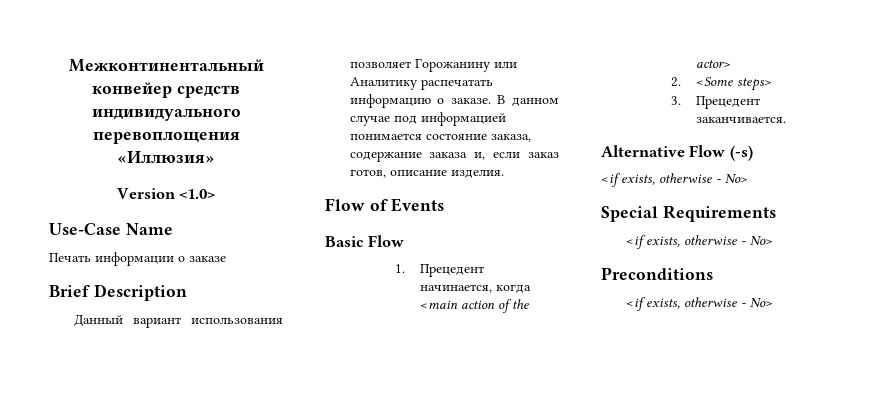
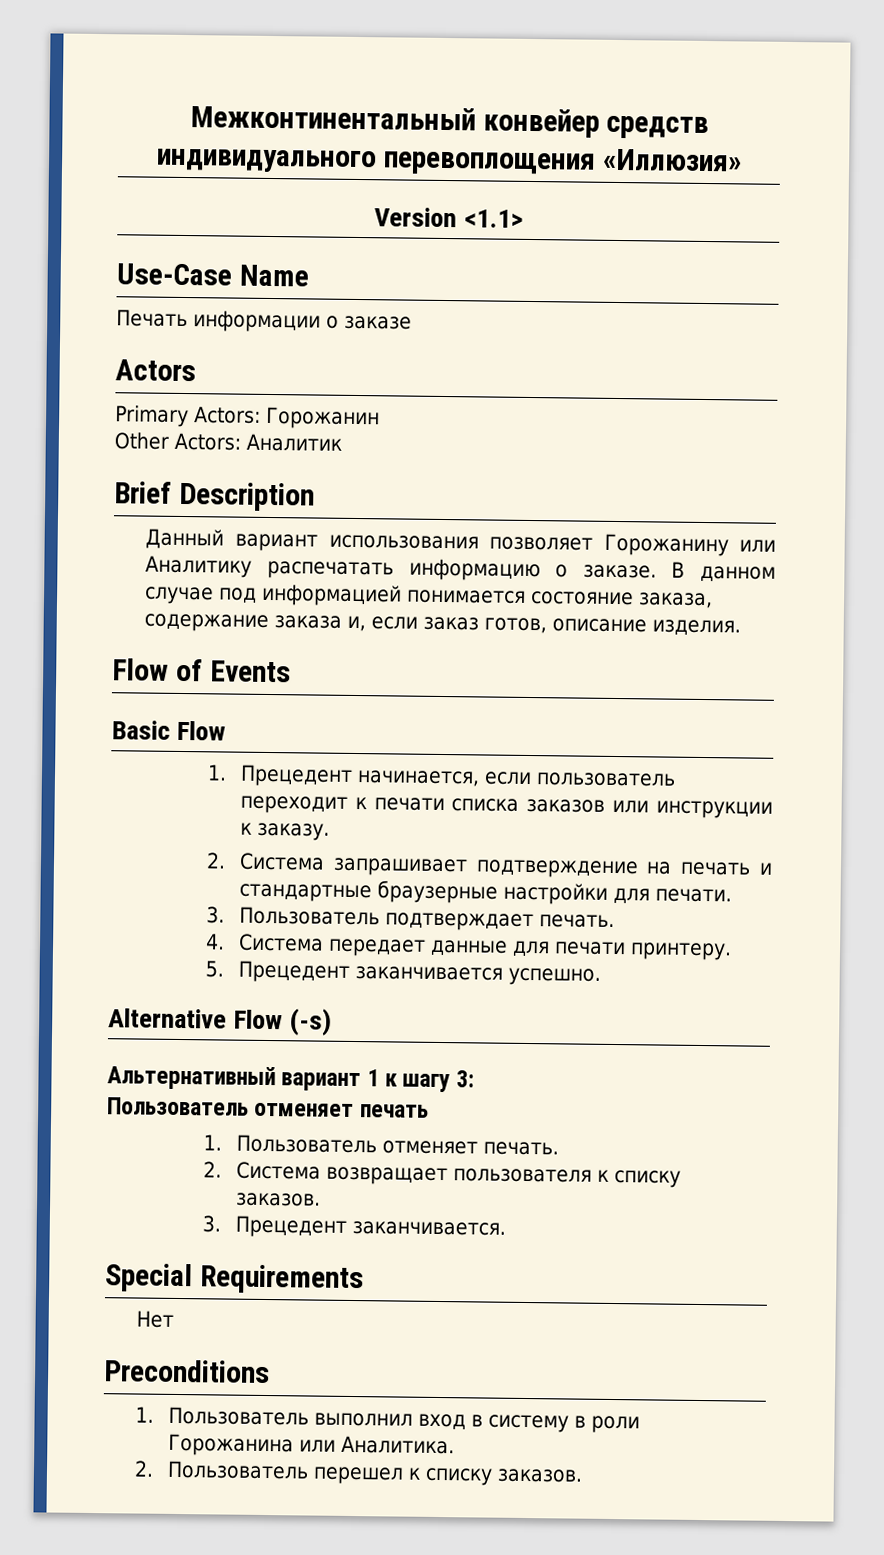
[179,189,216,199] <1.0> -> [463,209,523,228] <1.1>
(226, 259) none -> [115,359,196,382] [115,405,380,430] [114,432,342,452] // Actors // Primary Actors: Горожанин // Other Actors: Аналитик
[495,284,531,293] [419,299,529,313] [695,60,731,68] [671,77,772,91] [671,96,760,109] [695,116,786,123] [601,145,753,161] [601,173,748,187] [601,205,776,222] [625,235,773,249] [601,267,713,280] [625,297,773,311] когда <main action of the actor> // 2. <Some steps> // 3. Прецедент заканчивается. // Alternative Flow (-s) // <if exists, otherwise - No> // Special Requirements // <if exists, otherwise - No> // Preconditions // <if exists, otherwise - No> -> [483,771,676,787] [239,795,773,819] [239,822,330,841] [206,852,773,879] [238,880,732,905] [206,906,615,932] [206,933,732,961] [205,960,601,986] [108,1008,333,1036] [107,1065,474,1093] [107,1097,429,1118] [203,1134,559,1156] [203,1161,681,1188] [235,1192,321,1207] [202,1215,506,1238] [105,1263,364,1295] [136,1310,175,1328] [104,1359,270,1384] [135,1406,640,1434] [167,1433,455,1457] [134,1460,583,1486] если пользователь переходит к печати списка заказов или инструкции к заказу. // 2. Система запрашивает подтверждение на печать и стандартные браузерные настройки для печати. // 3. Пользователь подтверждает печать. // 4. Система передает данные для печати принтеру. // 5. Прецедент заканчивается успешно. // Alternative Flow (-s) // Альтернативный вариант 1 к шагу 3: // Пользователь отменяет печать // 1. Пользователь отменяет печать. // 2. Система возвращает пользователя к списку заказов. // 3. Прецедент заканчивается. // Special Requirements // Нет // Preconditions // 1. Пользователь выполнил вход в систему в роли Горожанина или Аналитика. // 2. Пользователь перешел к списку заказов.

